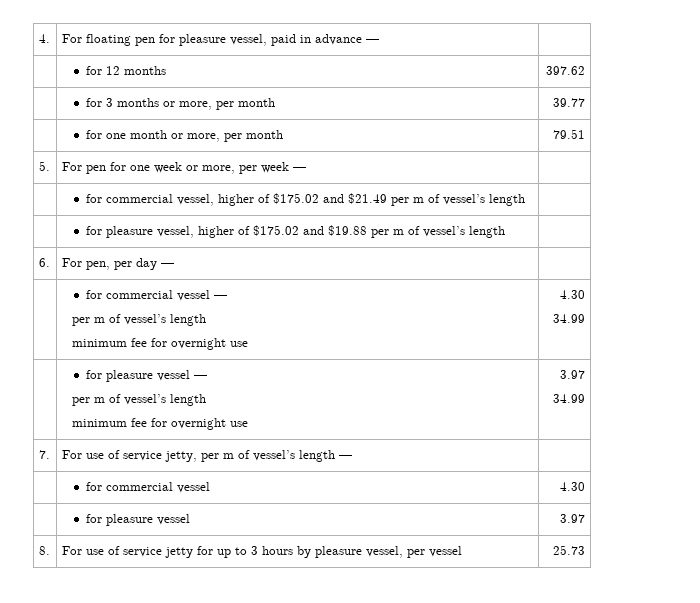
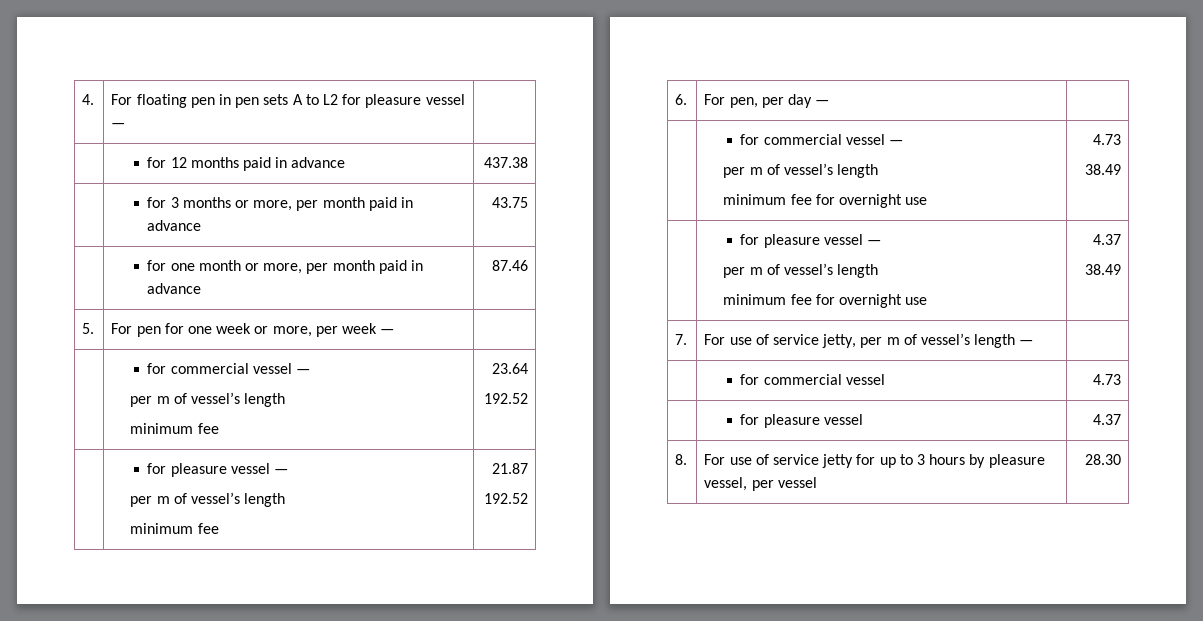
[158,34,362,46] for pleasure vessel, paid in advance -> [219,94,465,108] in pen sets A to L2 for pleasure vessel
[546,66,586,75] | 397.62 -> [243,157,346,171] [483,157,528,168] paid in advance | 437.38
[553,98,586,107] | 39.77 -> [368,197,413,211] [147,220,202,231] [491,197,528,208] paid in advance | 43.75
[553,129,586,139] | 79.51 -> [378,260,423,274] [147,283,202,294] [491,260,528,271] paid in advance | 87.46
[176,193,525,206] [85,225,505,238] vessel, higher of $175.02 and $21.49 per m of vessel’s length | // | for pleasure vessel, higher of $175.02 and $19.88 per m of vessel’s length | -> [252,363,311,374] [130,392,286,407] [130,423,219,434] [491,363,528,374] [483,393,528,404] [147,463,289,477] [130,492,286,507] [130,523,219,534] [491,463,528,474] [483,493,528,504] vessel — // per m of vessel’s length // minimum fee | 23.64 // 192.52 // | for pleasure vessel — // per m of vessel’s length // minimum fee | 21.87 // 192.52
[560,290,586,299] [553,314,586,323] 4.30 // 34.99 -> [1092,134,1121,145] [1084,164,1121,175] 4.73 // 38.49
[560,370,586,379] [553,394,586,403] 3.97 // 34.99 -> [1092,234,1121,245] [1084,264,1121,275] 4.37 // 38.49
[560,482,586,491] 4.30 -> [1092,374,1121,385] 4.73
[560,514,586,523] 3.97 -> [1092,414,1121,425] 4.37
[553,545,586,555] 25.73 -> [1084,454,1121,465] 28.30

